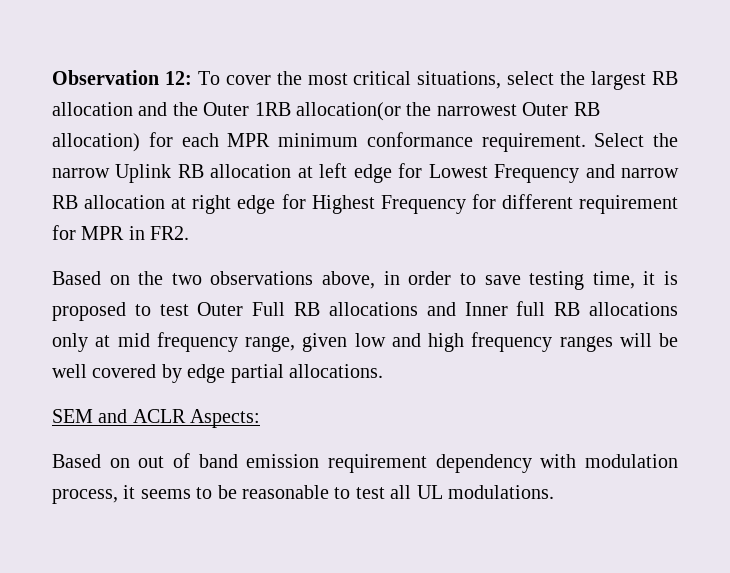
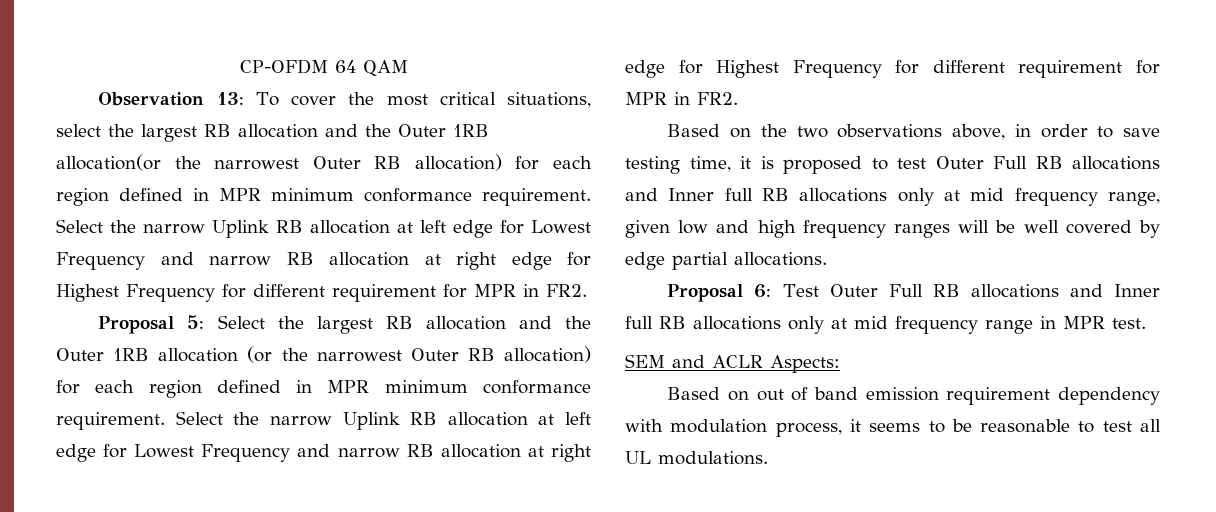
[52,70,192,85] Observation 12: -> [239,59,408,77] [98,92,244,106] CP-OFDM 64 QAM // Observation 13:
(219, 140) none -> [56,188,591,206] [56,219,591,238] [56,252,591,270] [56,284,587,302] [98,315,591,334] [56,346,591,363] [56,380,313,398] region defined in MPR minimum conformance requirement. Select the narrow Uplink RB allocation at left edge for Lowest Frequency and narrow RB allocation at right edge for Highest Frequency for different requirement for MPR in FR2. // Proposal 5: Select the largest RB allocation and the Outer 1RB allocation (or the narrowest Outer RB allocation) for each region defined in
(383, 371) none -> [667,284,1160,302] [625,316,1146,334] // Proposal 6: Test Outer Full RB allocations and Inner full RB allocations only at mid frequency range in MPR test.

